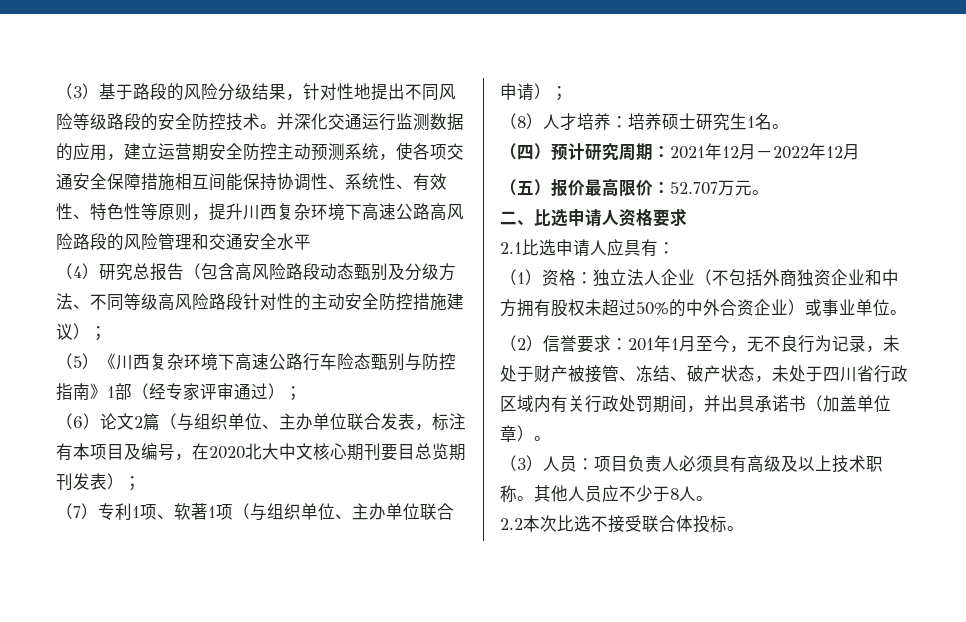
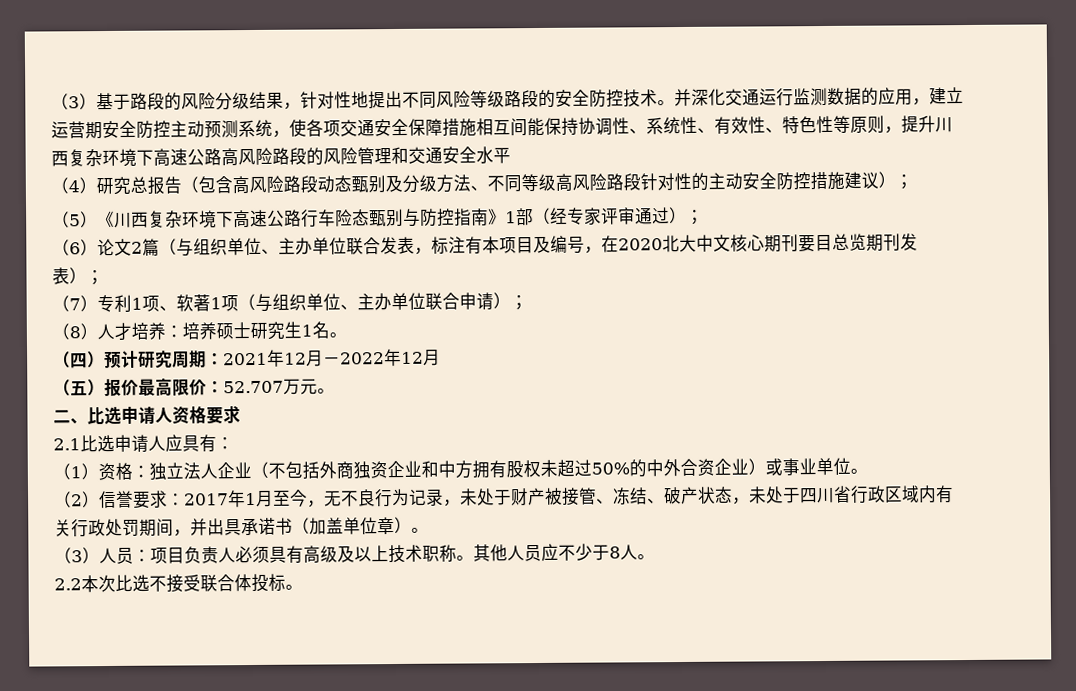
[628,338,654,351] 201 -> [184,493,229,506] 2017

